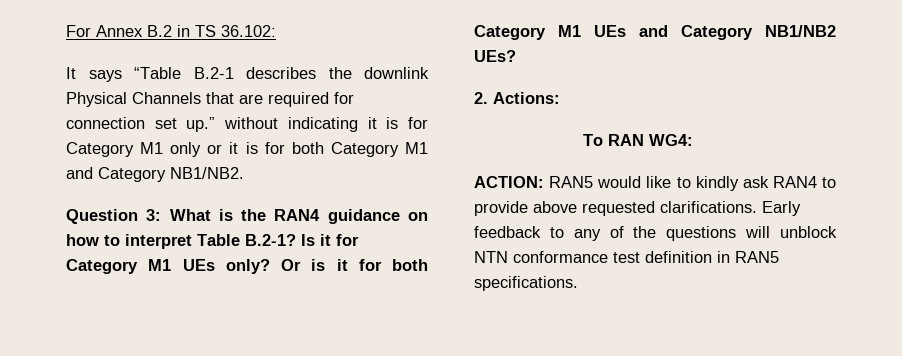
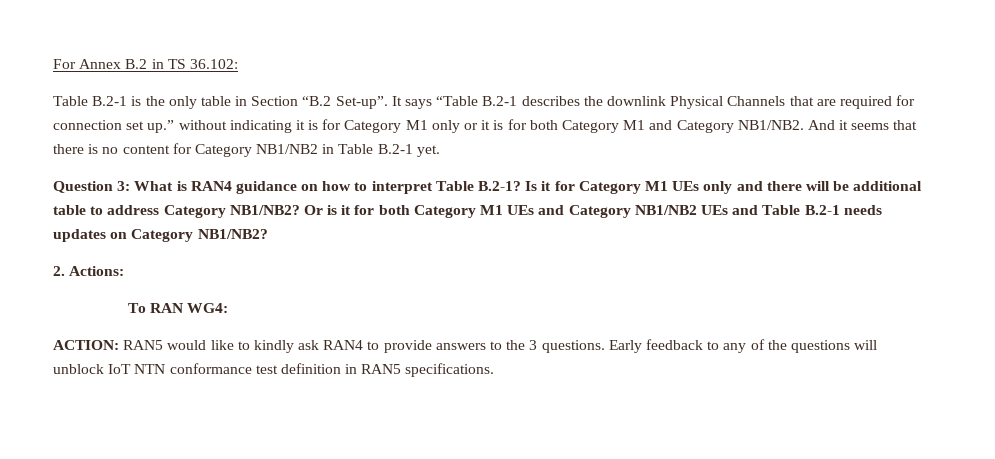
(276, 31) none -> [53,96,388,109] Table B.2-1 is the only table in Section “B.2 Set-up”.
(244, 173) none -> [807,120,918,130] [53,143,440,157] And it seems that there is no content for Category NB1/NB2 in Table B.2-1 yet.
[241,209,267,221] the -> (187, 186) none
[225,259,270,274] only? -> [703,181,923,194] [53,205,300,218] only and there will be additional table to address Category NB1/NB2?
[474,50,516,62] UEs? -> [700,205,882,215] [53,229,268,242] UEs and Table B.2-1 needs updates on Category NB1/NB2?
[533,201,757,216] above requested clarifications. -> [435,340,605,353] answers to the 3 questions.
(837, 232) none -> [108,364,132,374] IoT

